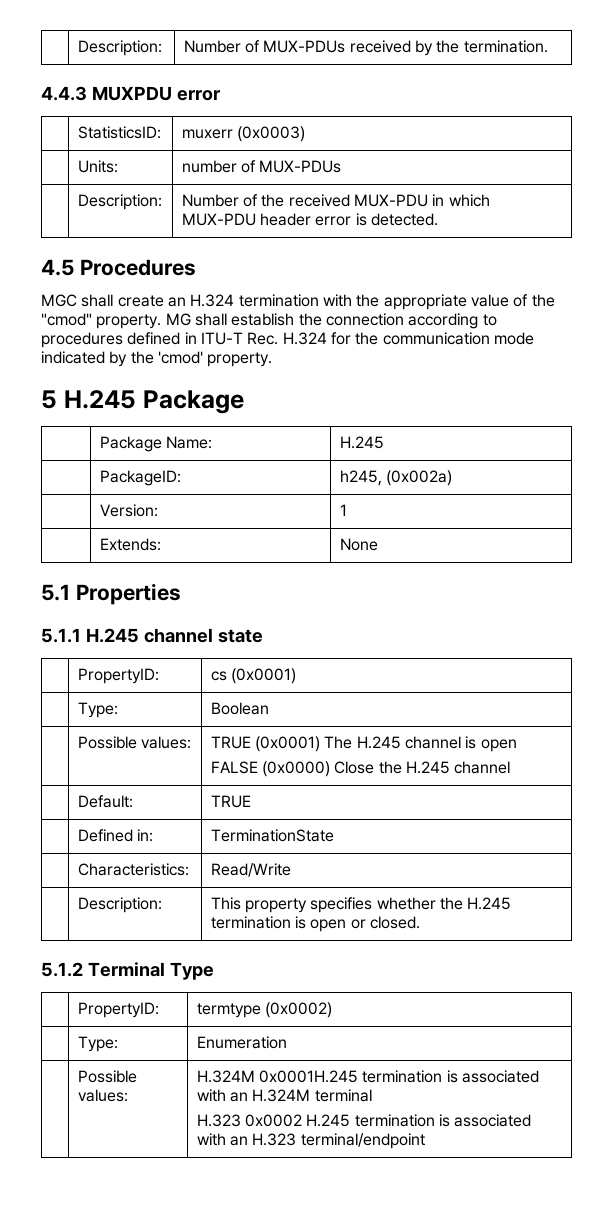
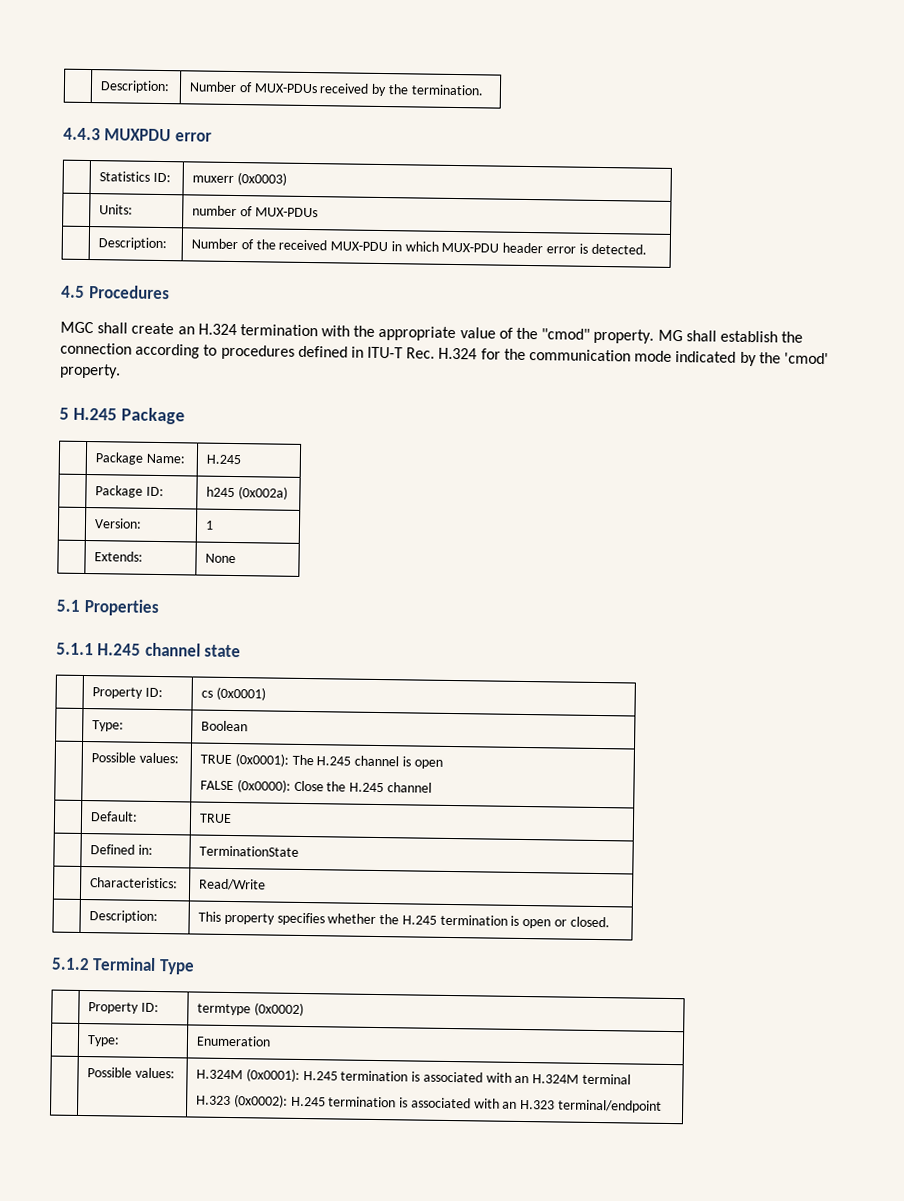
[77,126,161,139] StatisticsID: -> [98,171,171,183] Statistics ID:
[99,470,181,486] [339,470,382,486] PackageID: | h245, -> [94,485,164,498] [205,486,235,498] Package ID: | h245
[77,668,159,684] PropertyID: -> [91,687,163,699] Property ID:
[255,736,321,752] (0x0001) -> [234,753,289,767] (0x0001):
[262,761,331,777] (0x0000) -> [236,779,291,793] (0x0000):
[77,1002,159,1018] PropertyID: -> [87,1002,159,1014] Property ID:
[259,1070,359,1083] 0x0001H.245 -> [245,1068,338,1082] (0x0001): H.245
[245,1114,303,1127] 0x0002 -> [233,1094,288,1108] (0x0002):

